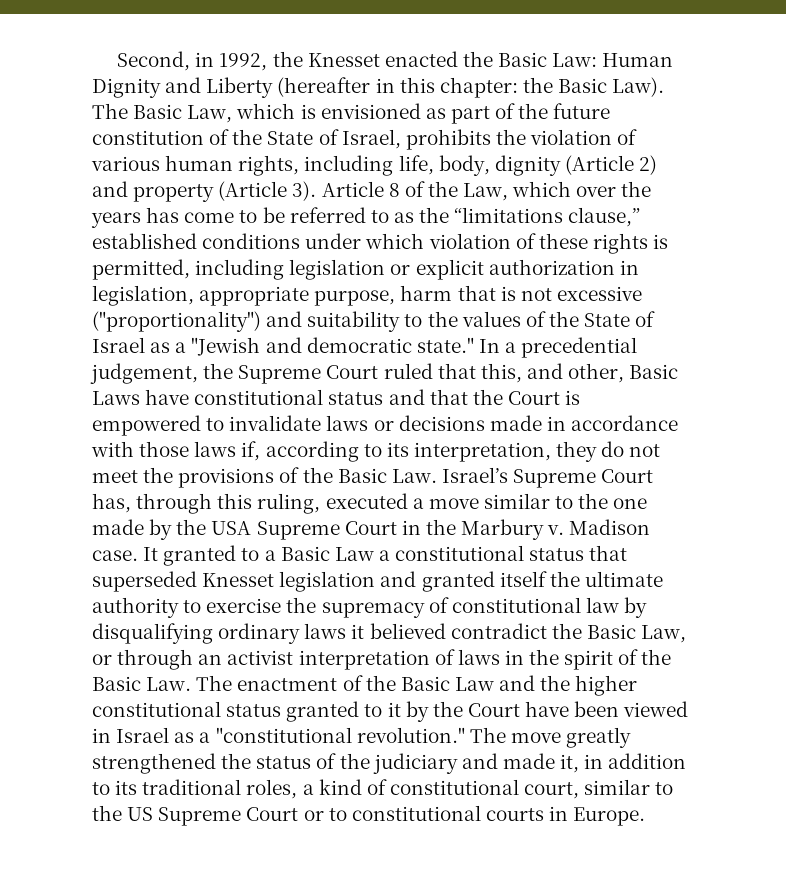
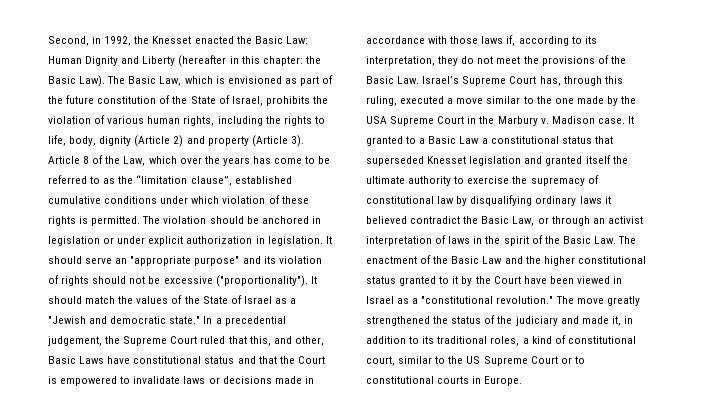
(394, 165) none -> [265,116,325,126] the rights to
[454,207,641,227] [92,233,197,249] “limitations clause,” established -> [136,175,292,186] [48,196,101,204] “limitation clause”, established cumulative
[92,259,285,280] permitted, including -> [91,216,321,226] permitted. The violation should be anchored in
(411, 269) none -> [117,236,146,244] under
[92,285,642,306] [92,311,423,332] legislation, appropriate purpose, harm that is not excessive ("proportionality") and suitability to -> [267,236,332,246] [48,256,322,266] [48,275,317,287] [48,296,116,304] legislation. It should serve an "appropriate purpose" and its violation of rights should not be excessive ("proportionality"). It should match

